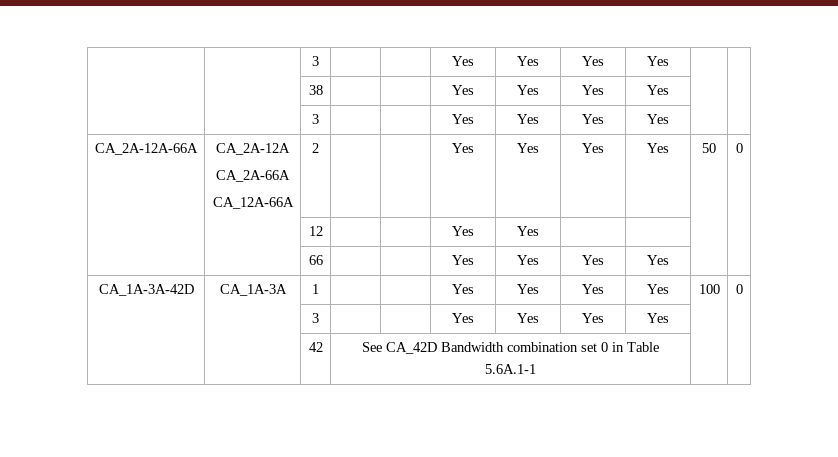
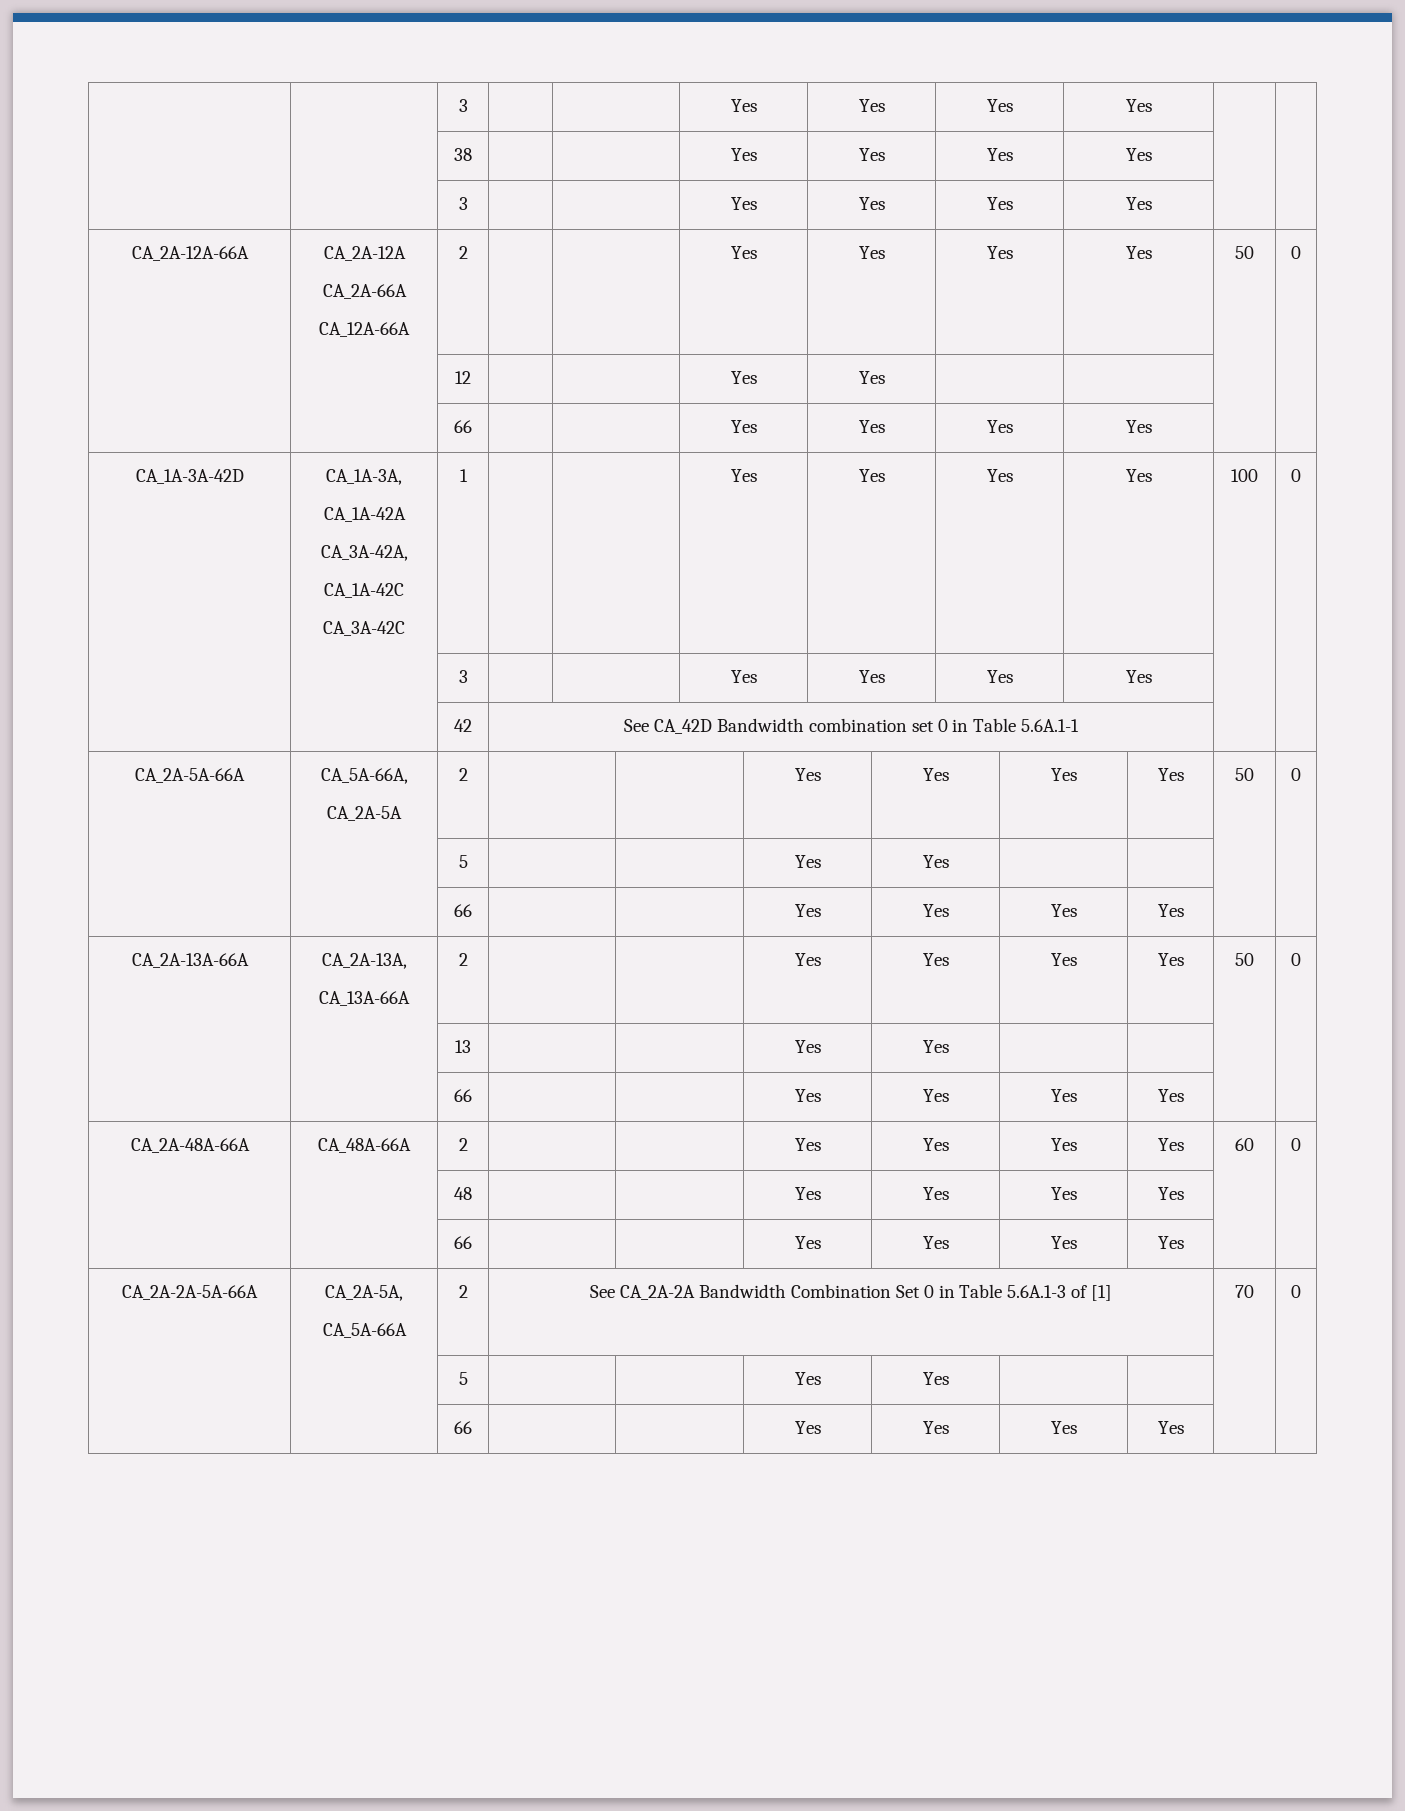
[219,284,287,296] CA_1A-3A -> [326,469,402,485] [323,507,406,522] [320,545,408,561] [324,583,404,598] [323,621,405,636] CA_1A-3A, // CA_1A-42A // CA_3A-42A, // CA_1A-42C // CA_3A-42C
(536, 369) none -> [135,768,245,783] [320,768,408,784] [327,806,402,821] [458,768,468,781] [794,768,821,781] [922,768,949,781] [1050,768,1077,781] [1157,768,1184,781] [1235,768,1254,781] [1291,768,1301,781] [458,855,468,868] [794,855,821,868] [922,855,949,868] [454,904,472,917] [794,904,821,917] [922,904,949,917] [1050,904,1077,917] [1157,904,1184,917] [131,953,249,968] [321,953,407,969] [319,991,410,1006] [458,953,468,966] [794,953,821,966] [922,953,949,966] [1050,953,1077,966] [1157,953,1184,966] [1235,953,1254,966] [1291,953,1301,966] [455,1040,471,1053] [794,1040,821,1053] [922,1040,949,1053] [454,1089,472,1102] [794,1089,821,1102] [922,1089,949,1102] [1050,1089,1077,1102] [1157,1089,1184,1102] [130,1138,250,1153] [318,1138,411,1153] [458,1138,468,1151] [794,1138,821,1151] [922,1138,949,1151] [1050,1138,1077,1151] [1157,1138,1184,1151] [1235,1138,1254,1151] [1291,1138,1301,1151] [454,1187,472,1200] [794,1187,821,1200] [922,1187,949,1200] [1050,1187,1077,1200] [1157,1187,1184,1200] [454,1236,472,1249] [794,1236,821,1249] [922,1236,949,1249] [1050,1236,1077,1249] [1157,1236,1184,1249] [122,1285,258,1300] [325,1285,403,1301] [322,1323,407,1338] [458,1285,468,1298] [589,1284,1113,1301] [1235,1285,1254,1298] [1291,1285,1301,1298] [458,1372,468,1385] [794,1372,821,1385] [922,1372,949,1385] [454,1421,472,1434] [794,1421,821,1434] [922,1421,949,1434] [1050,1421,1077,1434] [1157,1421,1184,1434] // CA_2A-5A-66A | CA_5A-66A, // CA_2A-5A | 2 | | | Yes | Yes | Yes | Yes | 50 | 0 // | | 5 | | | Yes | Yes | | | | // | | 66 | | | Yes | Yes | Yes | Yes | | // CA_2A-13A-66A | CA_2A-13A, // CA_13A-66A | 2 | | | Yes | Yes | Yes | Yes | 50 | 0 // | | 13 | | | Yes | Yes | | | | // | | 66 | | | Yes | Yes | Yes | Yes | | // CA_2A-48A-66A | CA_48A-66A | 2 | | | Yes | Yes | Yes | Yes | 60 | 0 // | | 48 | | | Yes | Yes | Yes | Yes | | // | | 66 | | | Yes | Yes | Yes | Yes | | // CA_2A-2A-5A-66A | CA_2A-5A, // CA_5A-66A | 2 | See CA_2A-2A Bandwidth Combination Set 0 in Table 5.6A.1-3 of [1] | 70 | 0 // | | 5 | | | Yes | Yes | | | | // | | 66 | | | Yes | Yes | Yes | Yes | |

